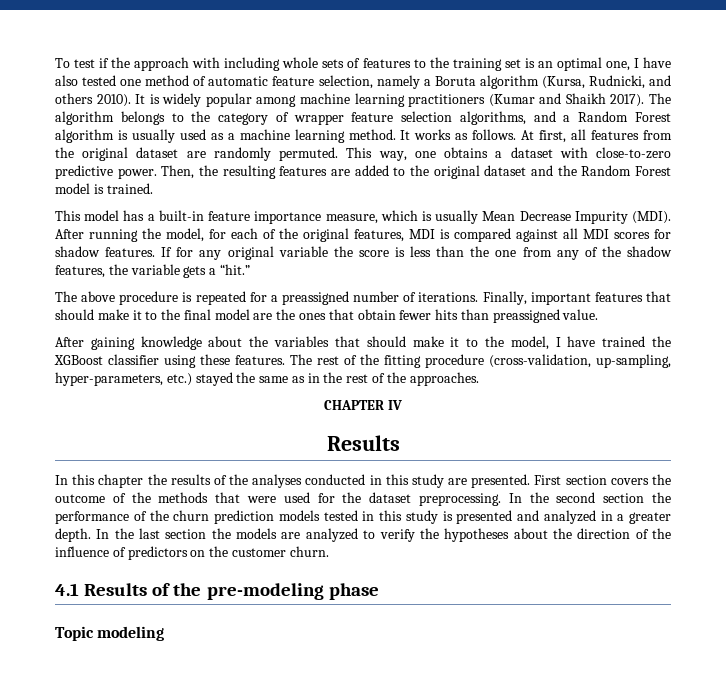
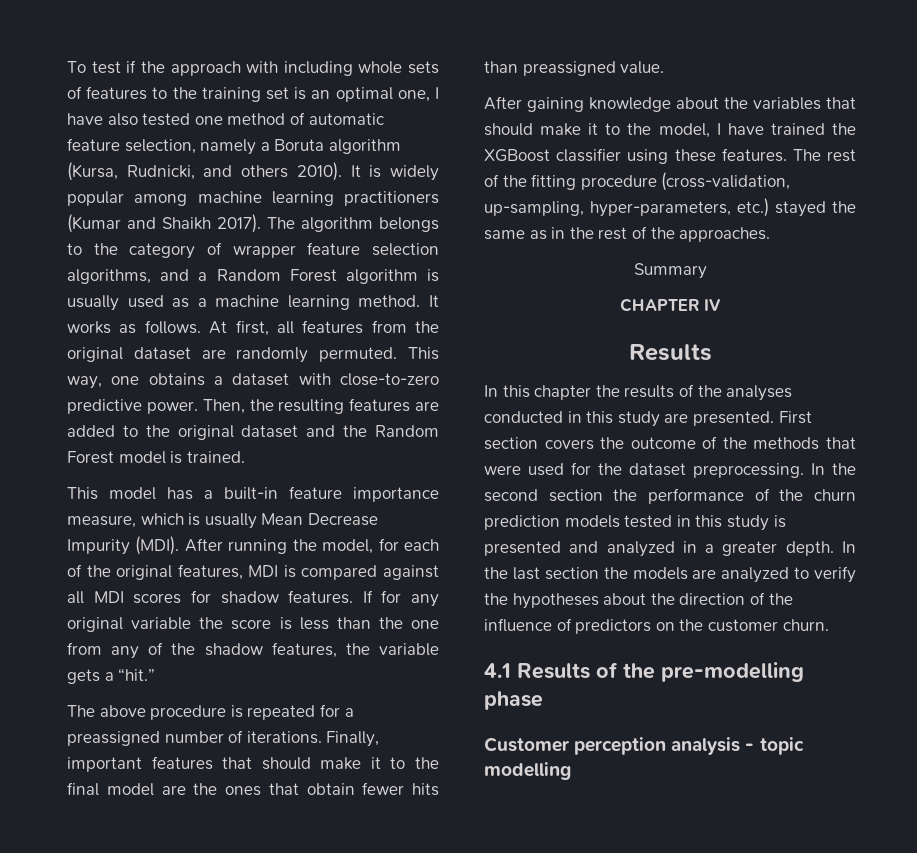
(479, 379) none -> [633,263,707,279] // Summary
[206,583,324,600] pre-modeling -> [661,662,804,682] pre-modelling
[55,626,165,641] Topic modeling -> [484,737,804,755] [484,762,571,780] Customer perception analysis - topic modelling

